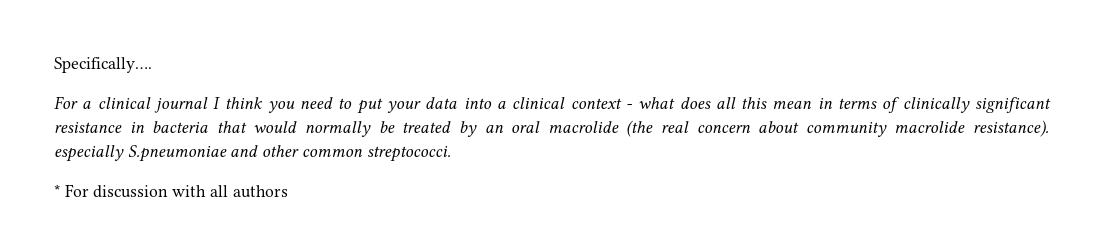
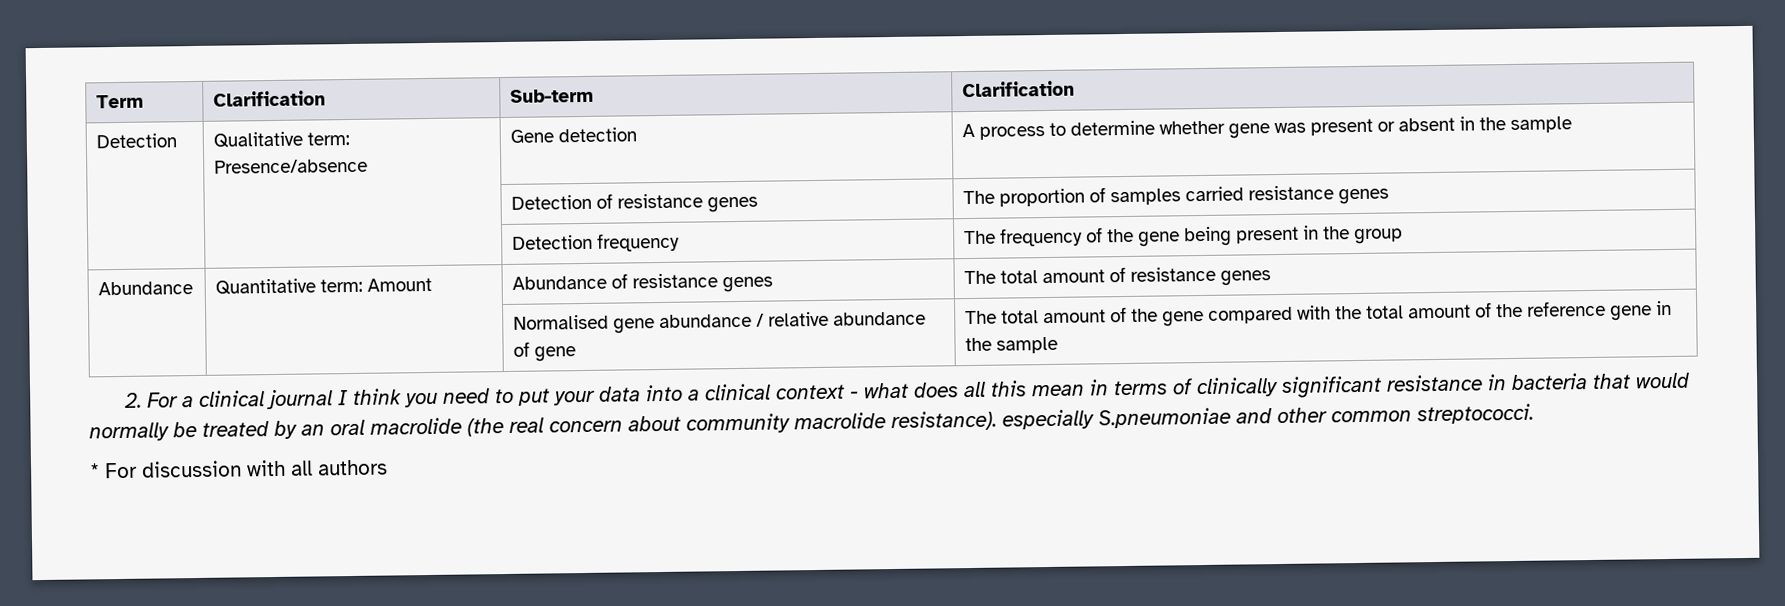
[54,57,152,73] Specifically…. // -> [96,94,145,109] [213,90,327,107] [510,88,595,103] [962,80,1076,98] [96,133,178,149] [213,131,351,148] [214,158,369,174] [510,127,638,143] [962,116,1573,140] [511,193,759,213] [963,185,1390,207] [512,232,681,252] [964,225,1404,247] [98,281,194,296] [215,277,433,295] [512,273,774,293] [964,266,1272,286] [513,311,927,334] [513,341,577,362] [965,300,1673,327] [965,336,1059,354] [124,392,143,408] Term | Clarification | Sub-term | Clarification // Detection | Qualitative term: Presence/absence | Gene detection | A process to determine whether gene was present or absent in the sample // | | Detection of resistance genes | The proportion of samples carried resistance genes // | | Detection frequency | The frequency of the gene being present in the group // Abundance | Quantitative term: Amount | Abundance of resistance genes | The total amount of resistance genes // | | Normalised gene abundance / relative abundance of gene | The total amount of the gene compared with the total amount of the reference gene in the sample // 2.

